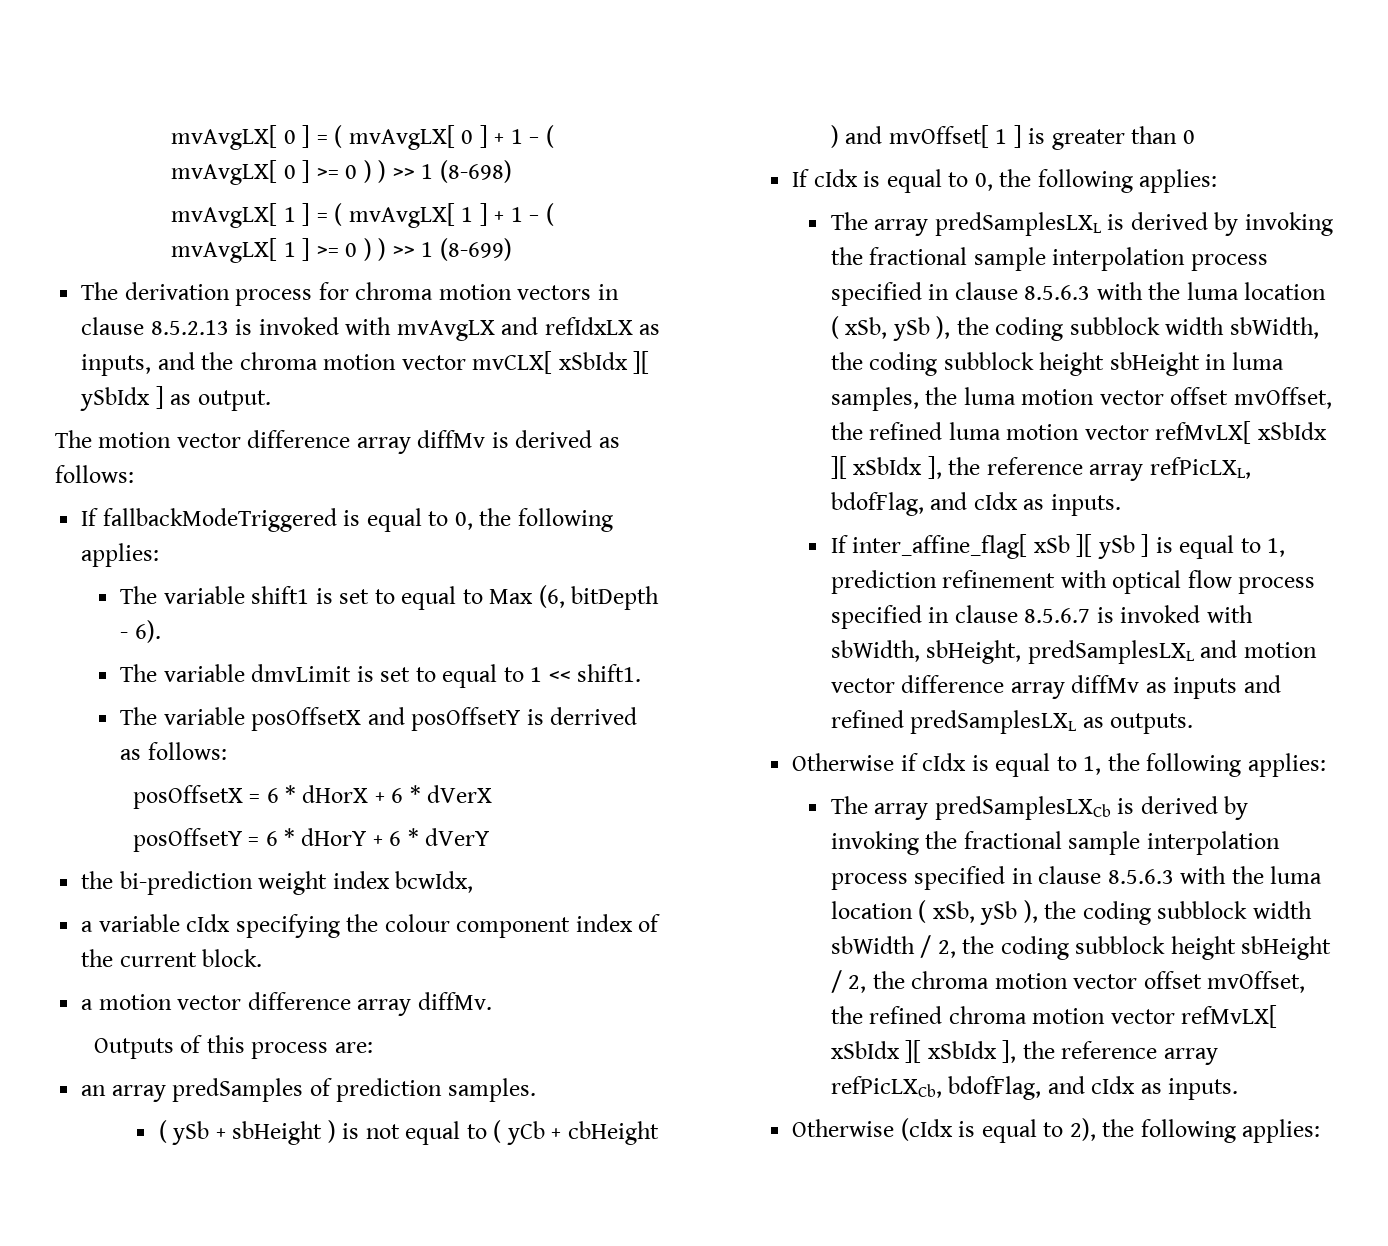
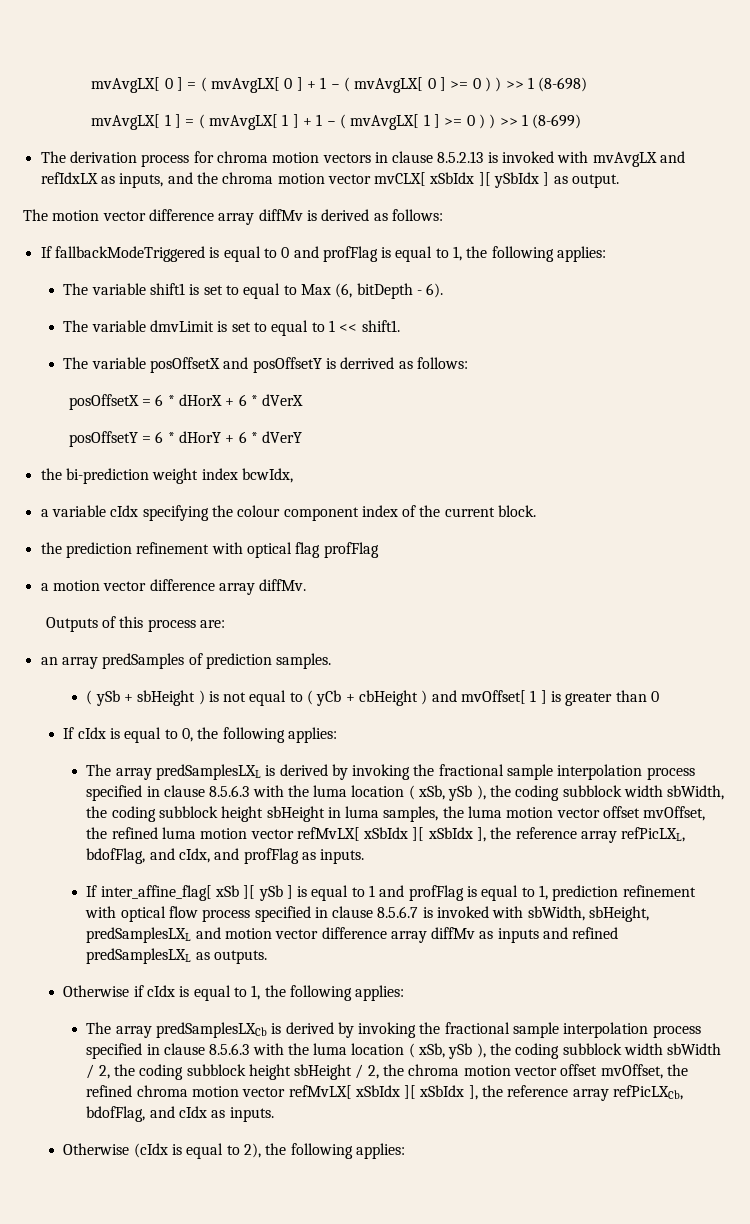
[454,512,473,530] 0, -> [281,246,463,262] 0 and profFlag is equal to 1,
(263, 958) none -> [40,542,379,558] // the prediction refinement with optical flag profFlag
[973,492,1018,510] cIdx -> [178,848,299,864] cIdx, and profFlag
(1261, 545) none -> [369,885,535,901] 1 and profFlag is equal to

